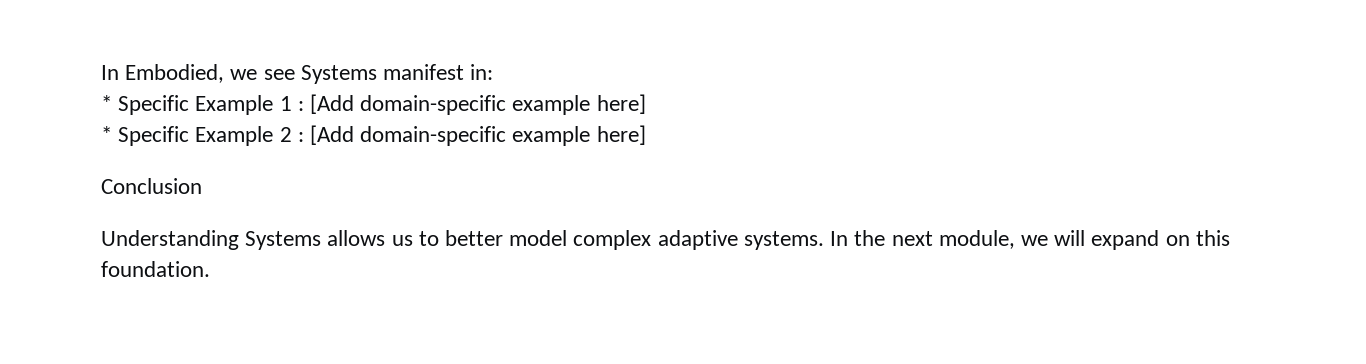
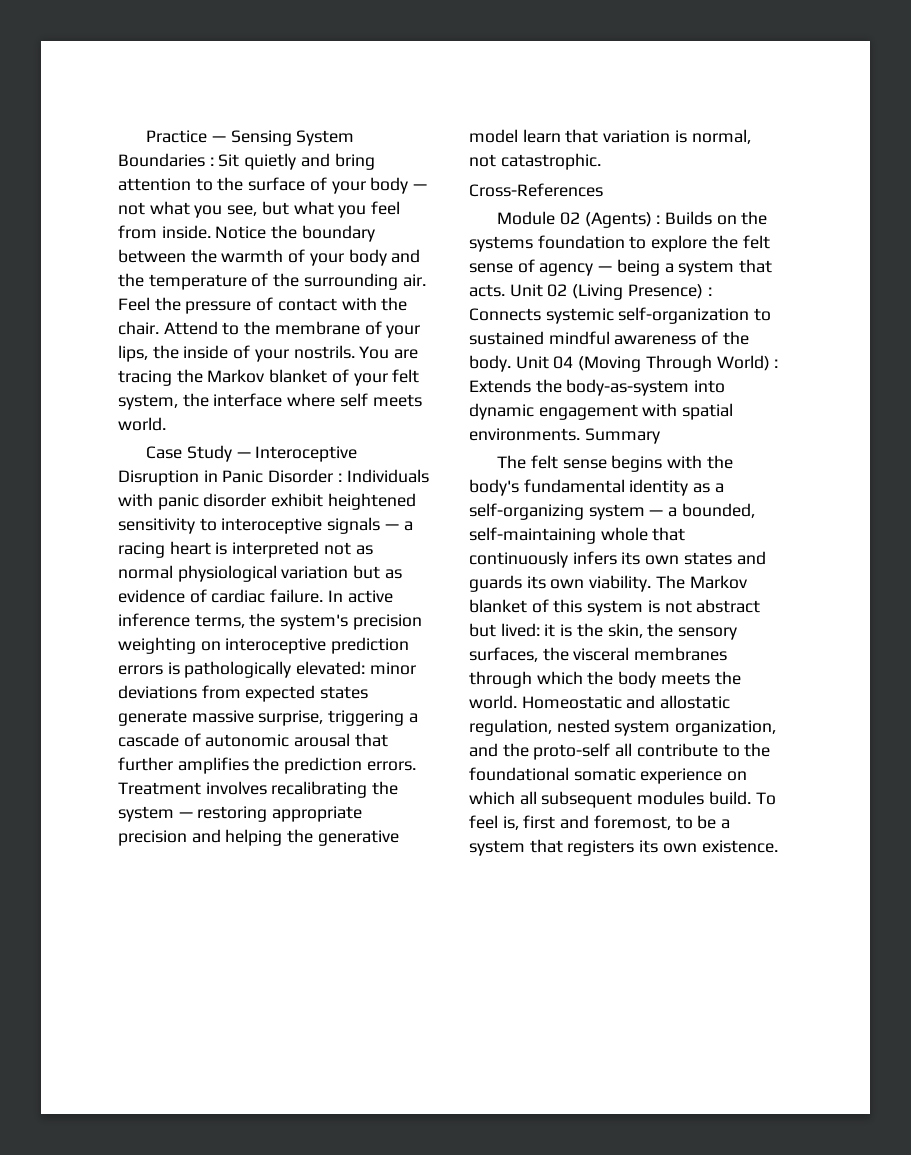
[101,64,494,84] [101,94,646,115] [101,125,646,146] [101,178,202,194] [101,230,1230,250] [101,261,210,277] In Embodied, we see Systems manifest in: // * Specific Example 1 : [Add domain-specific example here] // * Specific Example 2 : [Add domain-specific example here] // Conclusion // Understanding Systems allows us to better model complex adaptive systems. In the next module, we will expand on this foundation. -> [146,130,355,146] [118,153,375,170] [118,177,428,194] [118,201,401,218] [118,225,375,242] [118,249,421,266] [118,273,426,290] [118,297,408,314] [118,321,421,338] [118,345,419,362] [118,369,420,386] [118,393,422,410] [118,417,166,431] [146,445,358,462] [118,469,429,486] [118,493,416,510] [118,517,413,534] [118,541,373,558] [118,565,402,582] [118,589,393,603] [118,613,422,630] [118,637,410,654] [118,661,416,678] [118,685,369,702] [118,710,418,726] [118,733,388,747] [118,757,416,774] [118,781,399,798] [118,806,363,822] [118,829,399,846] [469,129,751,144] [469,153,601,170] [469,183,603,197] [497,211,768,228] [469,235,770,252] [469,259,773,276] [469,284,712,300] [469,307,772,324] [469,331,749,345] [469,355,779,372] [469,379,726,396] [469,403,734,420] [469,428,660,444] [497,455,733,472] [469,479,724,496] [469,503,755,520] [469,527,686,544] [469,551,766,568] [469,575,747,592] [469,599,761,616] [469,623,738,640] [469,647,728,662] [469,671,741,688] [469,695,731,709] [469,719,777,736] [469,743,771,760] [469,767,748,784] [469,791,776,808] [469,815,731,830] [469,839,778,856] Practice — Sensing System Boundaries : Sit quietly and bring attention to the surface of your body — not what you see, but what you feel from inside. Notice the boundary between the warmth of your body and the temperature of the surrounding air. Feel the pressure of contact with the chair. Attend to the membrane of your lips, the inside of your nostrils. You are tracing the Markov blanket of your felt system, the interface where self meets world. // Case Study — Interoceptive Disruption in Panic Disorder : Individuals with panic disorder exhibit heightened sensitivity to interoceptive signals — a racing heart is interpreted not as normal physiological variation but as evidence of cardiac failure. In active inference terms, the system's precision weighting on interoceptive prediction errors is pathologically elevated: minor deviations from expected states generate massive surprise, triggering a cascade of autonomic arousal that further amplifies the prediction errors. Treatment involves recalibrating the system — restoring appropriate precision and helping the generative model learn that variation is normal, not catastrophic. // Cross-References // Module 02 (Agents) : Builds on the systems foundation to explore the felt sense of agency — being a system that acts. Unit 02 (Living Presence) : Connects systemic self-organization to sustained mindful awareness of the body. Unit 04 (Moving Through World) : Extends the body-as-system into dynamic engagement with spatial environments. Summary // The felt sense begins with the body's fundamental identity as a self-organizing system — a bounded, self-maintaining whole that continuously infers its own states and guards its own viability. The Markov blanket of this system is not abstract but lived: it is the skin, the sensory surfaces, the visceral membranes through which the body meets the world. Homeostatic and allostatic regulation, nested system organization, and the proto-self all contribute to the foundational somatic experience on which all subsequent modules build. To feel is, first and foremost, to be a system that registers its own existence.

